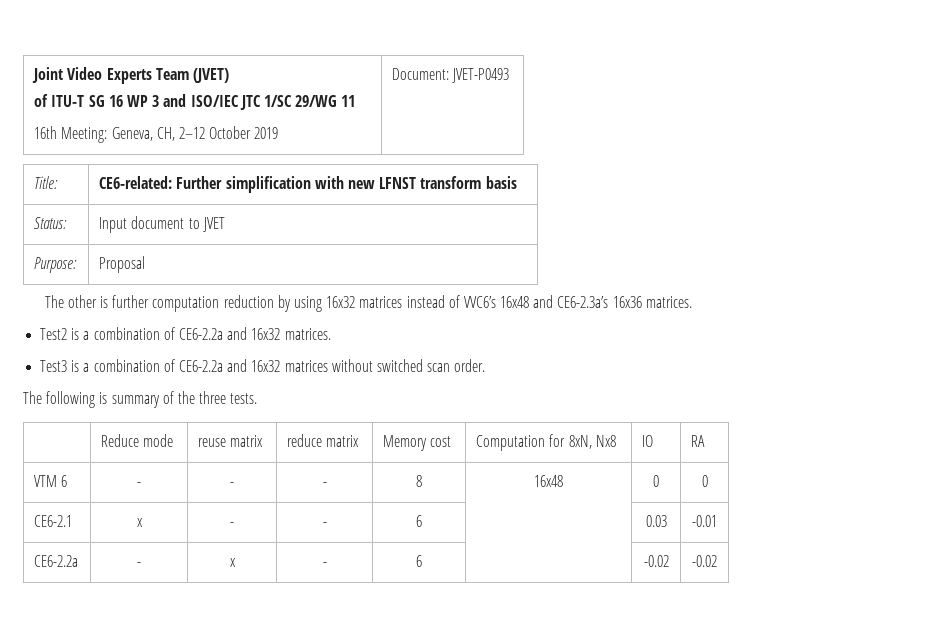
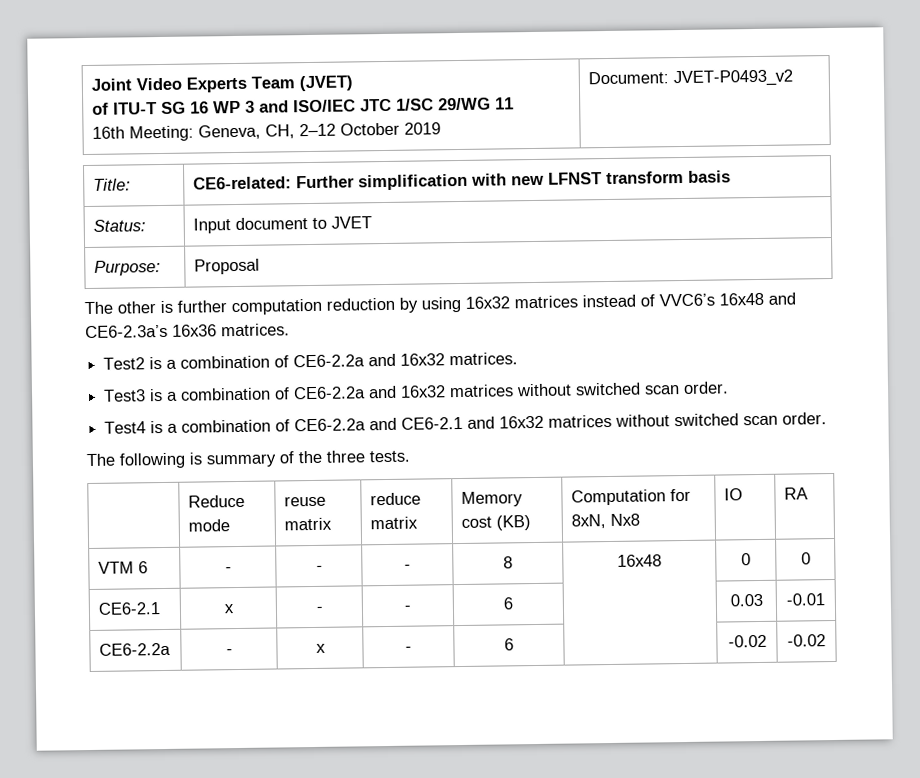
[452,68,510,83] JVET-P0493 -> [673,69,794,88] JVET-P0493_v2
(486, 365) none -> [104,412,828,434] // Test4 is a combination of CE6-2.2a and CE6-2.1 and 16x32 matrices without switched scan order.
(452, 441) none -> [496,515,532,531] (KB)

